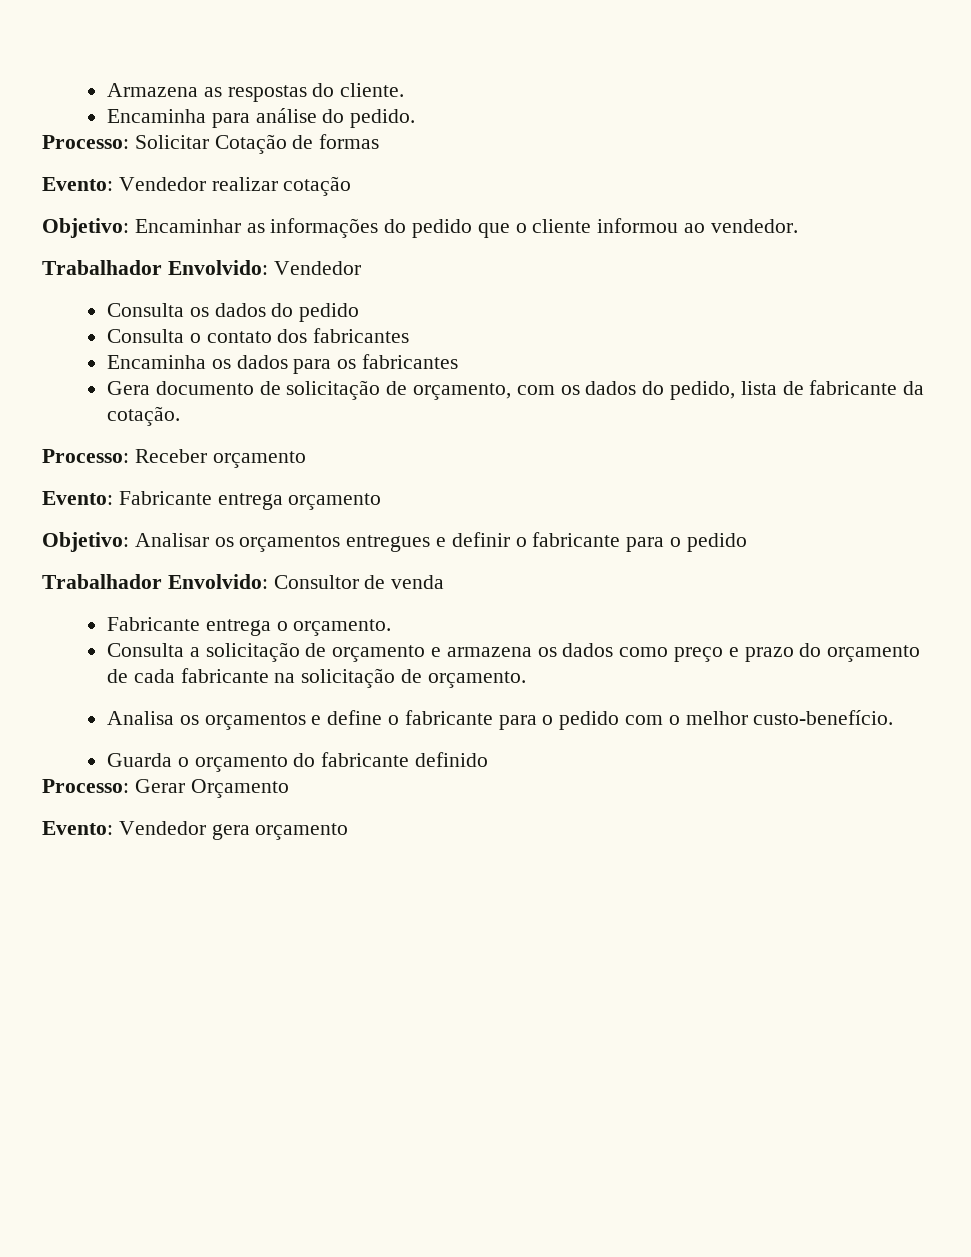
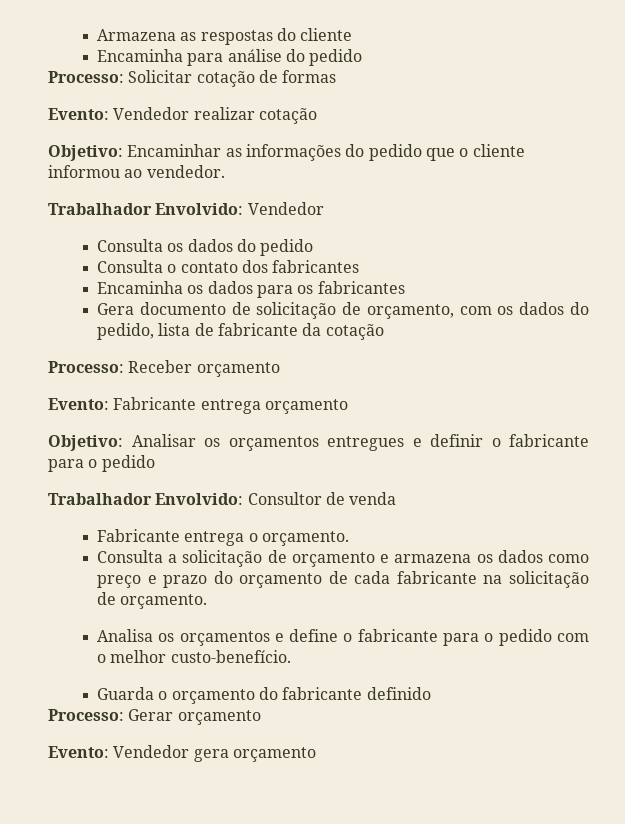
[340,83,405,97] cliente. -> [300,28,353,41] cliente
[350,109,416,128] pedido. -> [309,49,363,66] pedido
[214,134,287,154] Cotação -> [196,71,255,87] cotação
[107,406,181,426] cotação. -> [325,324,384,340] cotação
[190,779,289,798] Orçamento -> [177,710,261,725] orçamento

